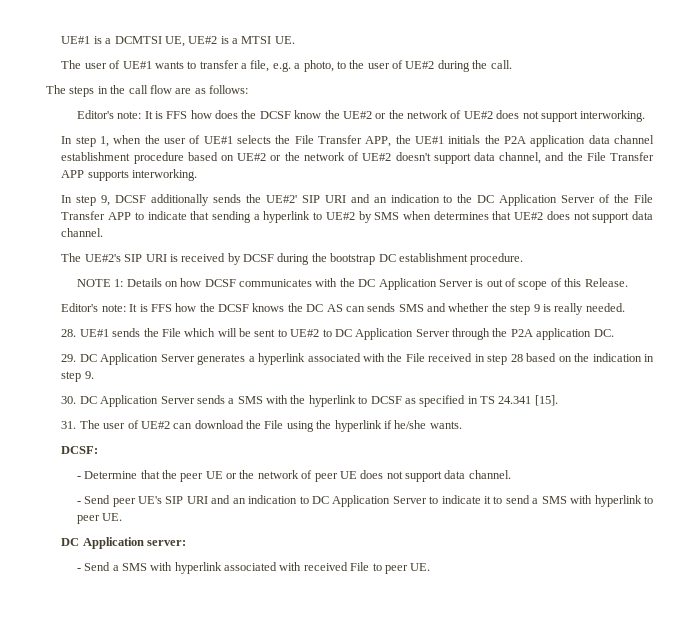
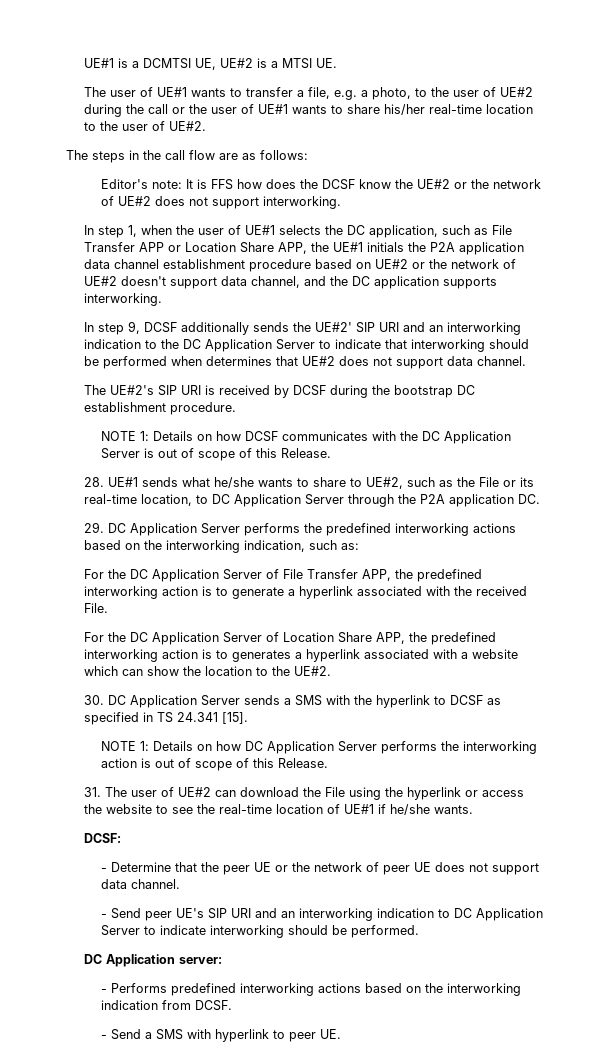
[490,60,512,69] call. -> [147,104,533,115] [83,121,206,131] call or the user of UE#1 wants to share his/her real-time location to the user of UE#2.
[294,135,363,144] File Transfer -> [346,225,512,238] [83,242,274,253] DC application, such as File Transfer APP or Location Share
[586,152,655,161] [61,170,85,178] File Transfer APP -> [351,276,439,289] DC application
(387, 200) none -> [446,322,521,335] interworking
[599,194,653,203] [61,211,400,223] of the File Transfer APP to indicate that sending a hyperlink to UE#2 by SMS -> [318,339,529,352] [83,356,167,369] to indicate that interworking should be performed
[61,303,625,315] [61,328,320,337] Editor's note: It is FFS how the DCSF knows the DC AS can sends SMS and whether the step 9 is really needed. // 28. UE#1 sends the File which will be sent to UE#2 -> [83,477,534,489] [83,494,192,506] 28. UE#1 sends what he/she wants to share to UE#2, such as the File or its real-time location,
(195, 358) none -> [243,523,516,536] [83,540,359,553] [83,569,482,582] [83,586,527,599] [83,603,108,613] [83,632,496,645] [83,649,228,662] performs the predefined interworking actions based on the interworking indication, such as: // For the DC Application Server of File Transfer APP, the predefined interworking action is to generate a hyperlink associated with the received File. // For the DC Application Server of Location Share APP, the predefined interworking action is to
[387,353,655,365] [61,371,94,382] the File received in step 28 based on the indication in step 9. -> [460,649,518,659] [83,666,331,676] a website which can show the location to the UE#2.
(558, 400) none -> [101,741,538,754] [101,758,329,771] // NOTE 1: Details on how DC Application Server performs the interworking action is out of scope of this Release.
(382, 426) none -> [464,790,524,797] [83,804,374,814] or access the website to see the real-time location of UE#1
(246, 501) none -> [299,908,374,921] interworking
[484,495,530,504] it to send -> [210,925,420,938] [83,954,222,967] [101,983,522,996] [101,1000,233,1011] [101,1029,142,1040] interworking should be performed. // DC Application server: // - Performs predefined interworking actions based on the interworking indication from DCSF. // - Send
[61,537,187,549] [76,562,431,574] // DC Application server: // - Send a SMS with hyperlink associated with received File to peer UE. -> (342, 1034) none

